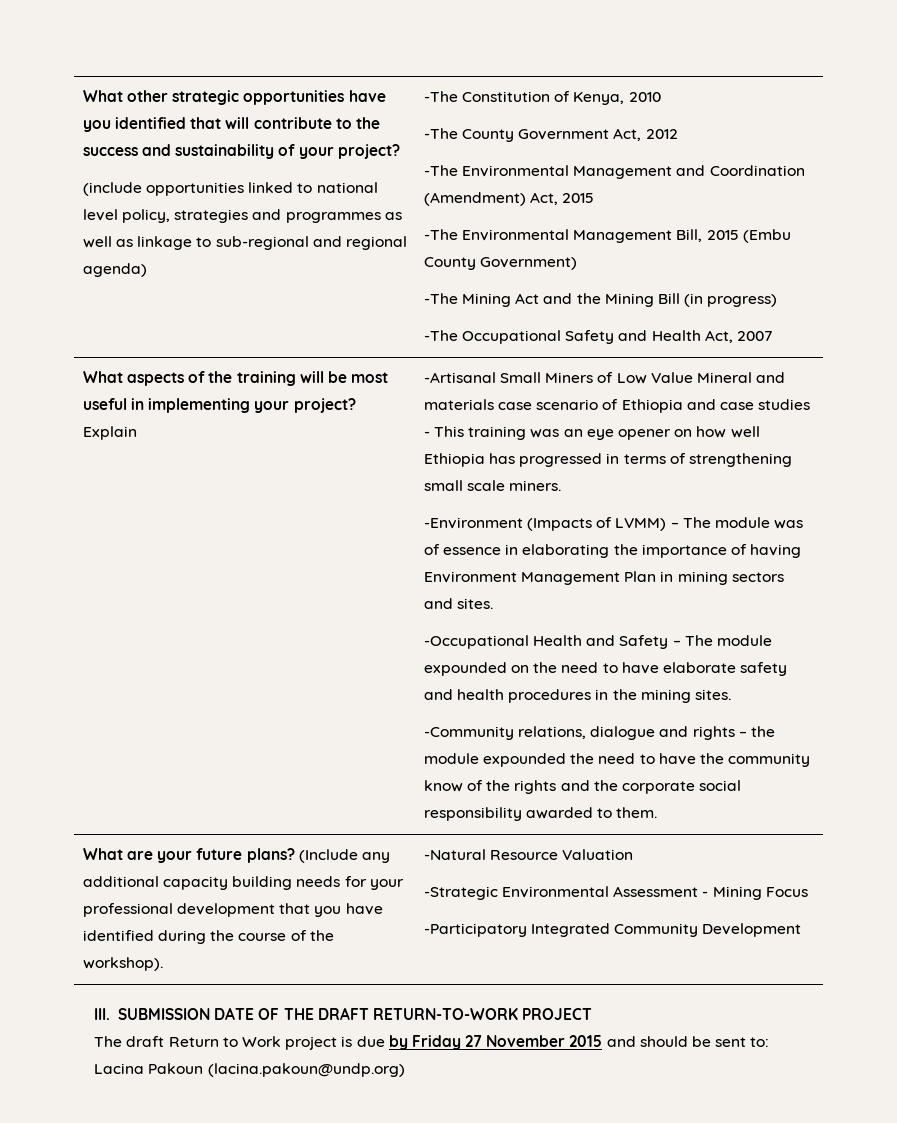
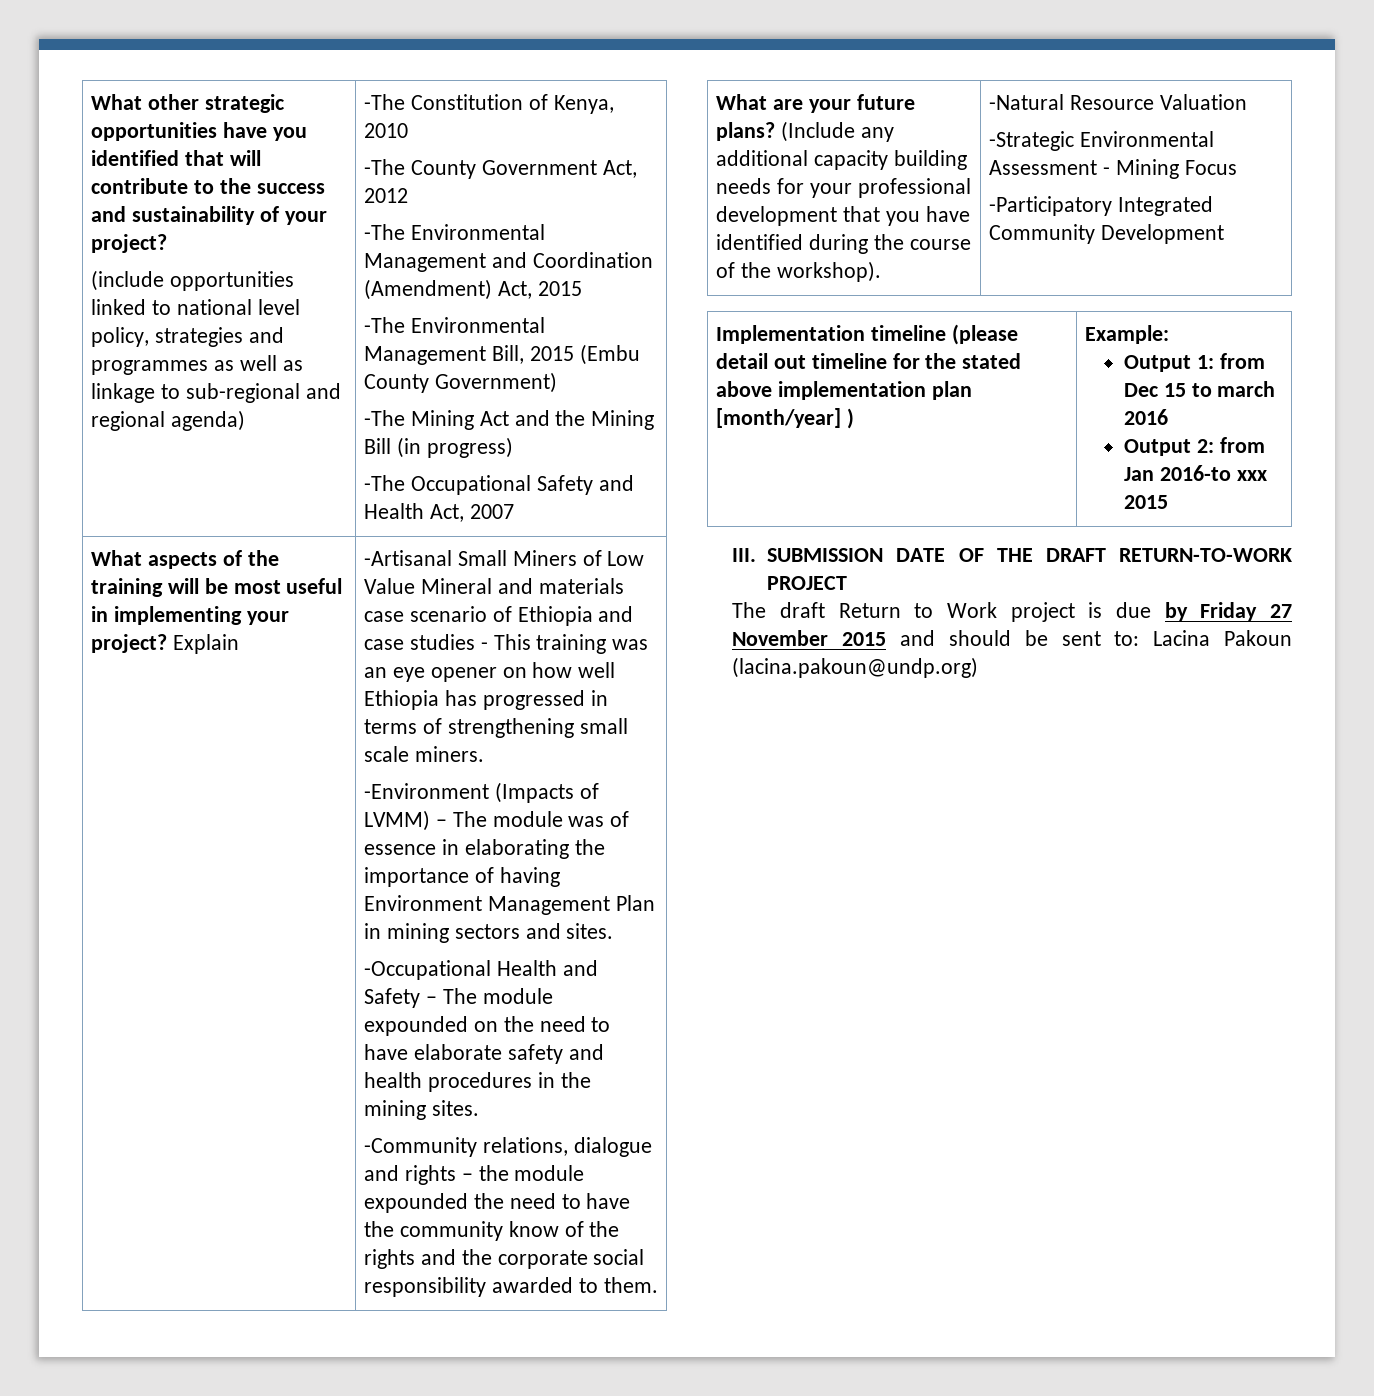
(802, 930) none -> [716,324,1018,345] [716,353,1022,369] [716,381,972,400] [716,408,854,429] [1085,325,1170,344] [1124,353,1265,372] [1124,381,1276,397] [1124,409,1169,425] [1124,437,1265,456] [1124,465,1267,481] [1124,495,1169,509] // Implementation timeline (please detail out timeline for the stated above implementation plan [month/year] ) | Example: // Output 1: from Dec 15 to march 2016 // Output 2: from Jan 2016-to xxx 2015

